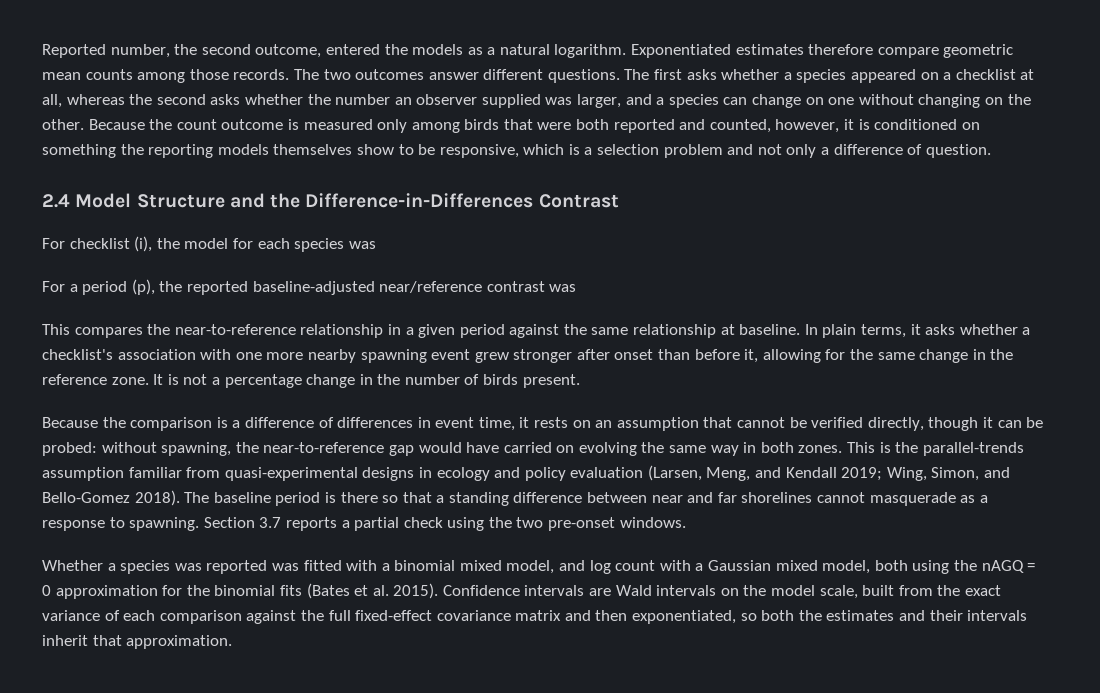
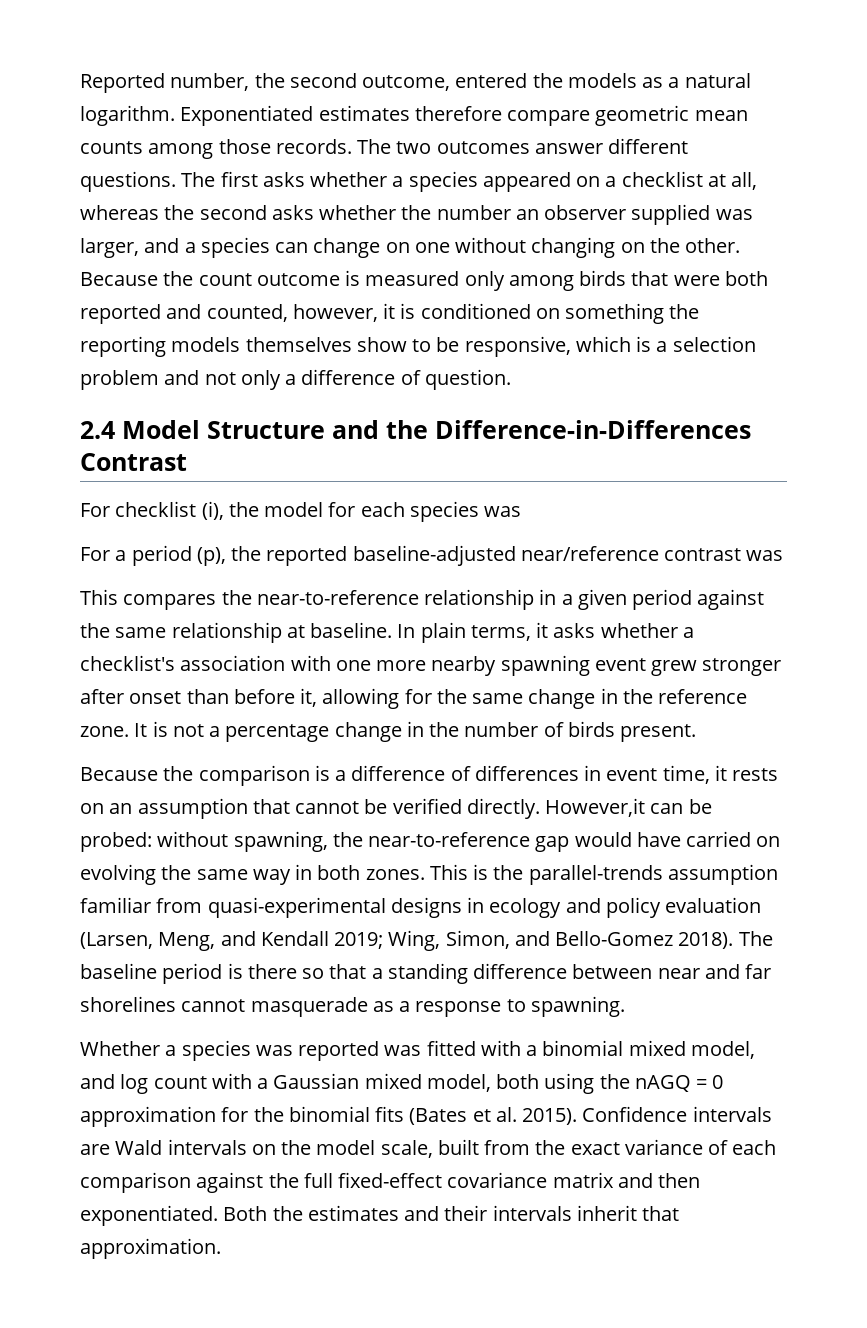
[867,417,993,431] directly, though it -> [466,798,646,819] directly. However,it
[203,517,686,531] Section 3.7 reports a partial check using the two pre-onset windows. -> (625, 1006) none
[632,610,795,624] exponentiated, so both -> [80,1205,268,1226] exponentiated. Both

